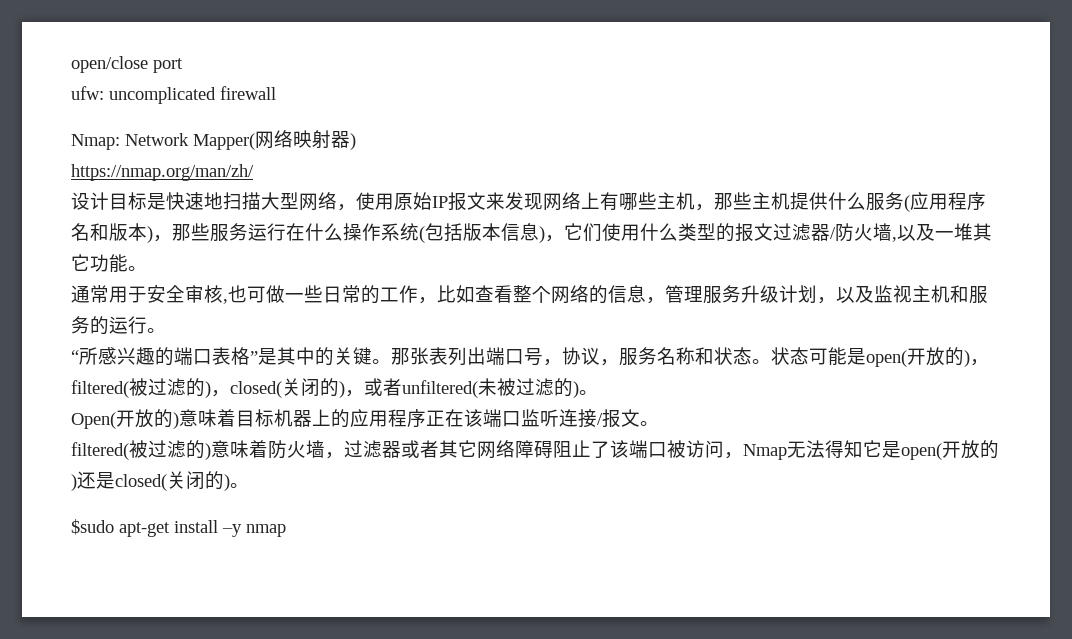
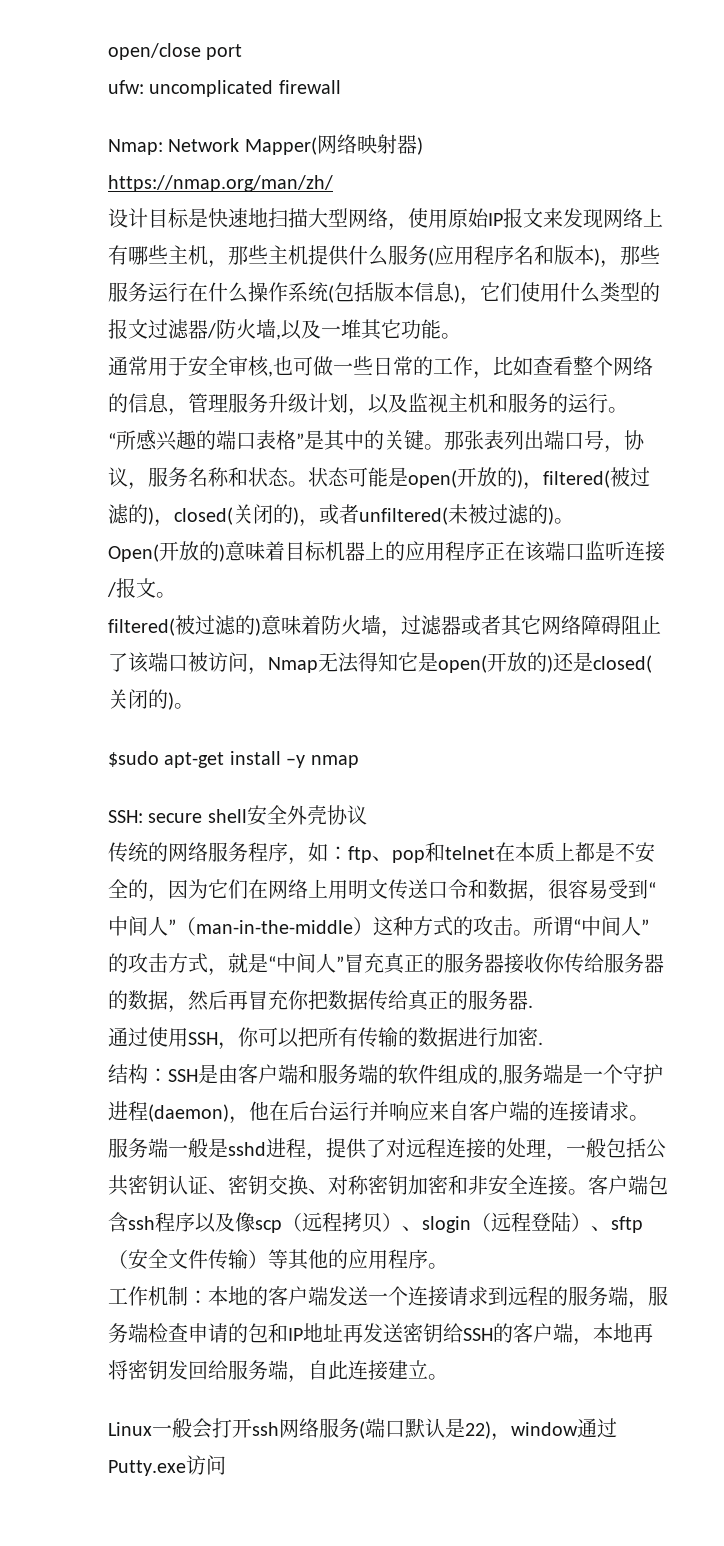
(286, 530) none -> [108,805,367,826] [108,842,655,865] [108,879,656,902] [108,916,649,936] [108,953,664,976] [108,990,533,1013] [108,1027,543,1050] [108,1064,663,1085] [108,1101,649,1124] [108,1138,666,1161] [108,1175,668,1196] [108,1212,643,1233] [108,1249,448,1270] [108,1286,668,1309] [108,1323,653,1346] [108,1360,448,1383] [108,1418,617,1441] [108,1455,226,1476] // SSH: secure shell安全外壳协议 // 传统的网络服务程序，如：ftp、pop和telnet在本质上都是不安全的，因为它们在网络上用明文传送口令和数据，很容易受到“中间人”（man-in-the-middle）这种方式的攻击。所谓“中间人”的攻击方式，就是“中间人”冒充真正的服务器接收你传给服务器的数据，然后再冒充你把数据传给真正的服务器. // 通过使用SSH，你可以把所有传输的数据进行加密. // 结构：SSH是由客户端和服务端的软件组成的,服务端是一个守护进程(daemon)，他在后台运行并响应来自客户端的连接请求。服务端一般是sshd进程，提供了对远程连接的处理，一般包括公共密钥认证、密钥交换、对称密钥加密和非安全连接。客户端包含ssh程序以及像scp（远程拷贝）、slogin（远程登陆）、sftp（安全文件传输）等其他的应用程序。 // 工作机制：本地的客户端发送一个连接请求到远程的服务端，服务端检查申请的包和IP地址再发送密钥给SSH的客户端，本地再将密钥发回给服务端，自此连接建立。 // Linux一般会打开ssh网络服务(端口默认是22)，window通过Putty.exe访问

